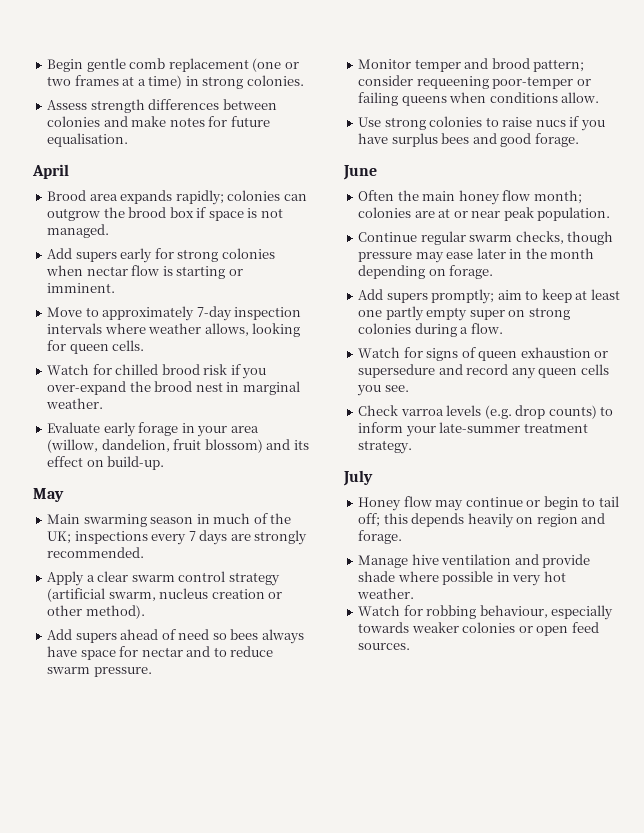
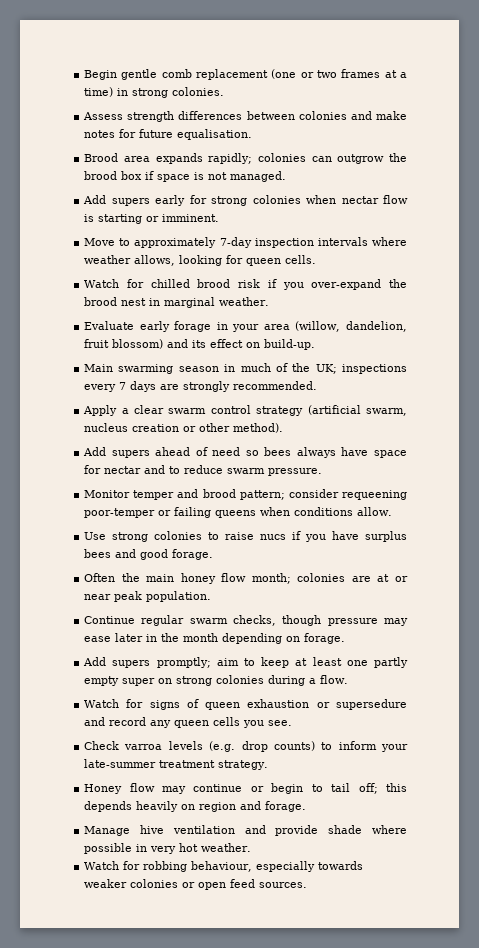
[32,164,69,179] // April -> (253, 134) none
[33,488,64,502] // May -> (316, 344) none
[343,165,377,180] // June -> (214, 554) none
[343,470,373,486] // July -> (269, 765) none

